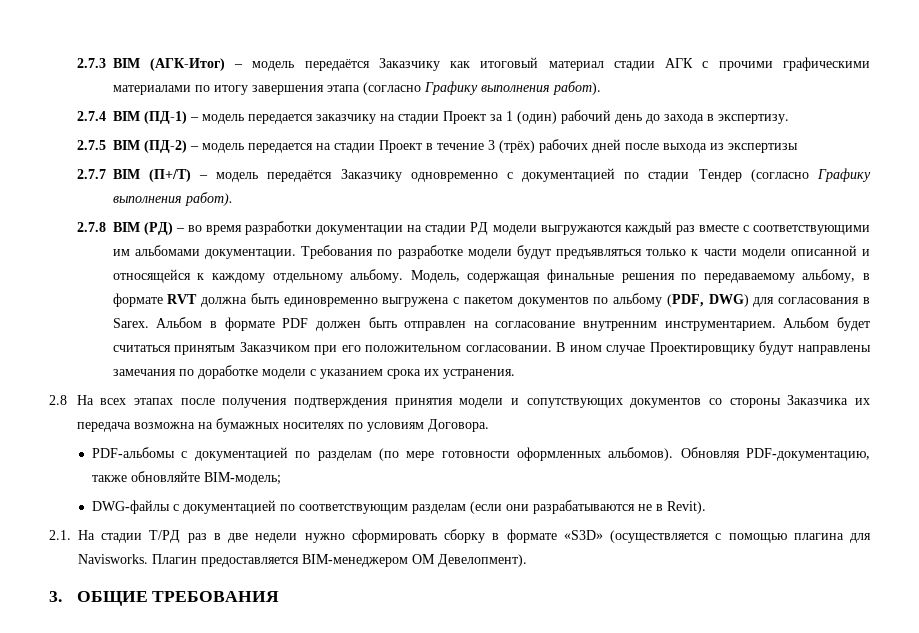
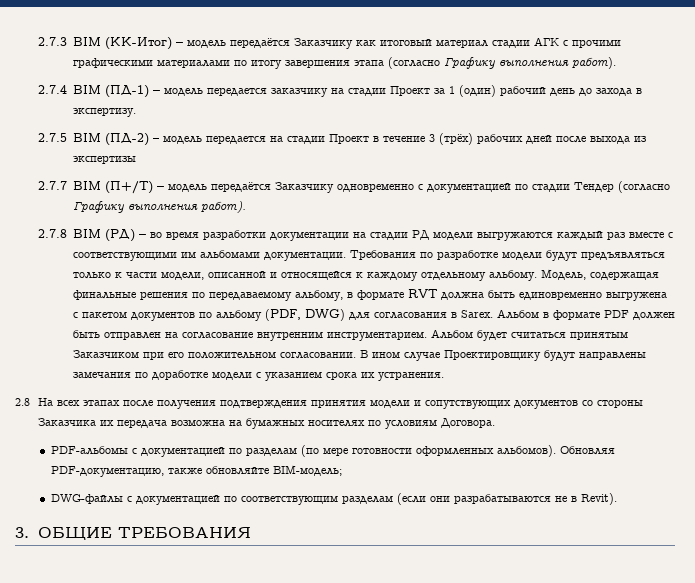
[149,58,225,71] (АГК-Итог) -> [104,37,172,50] (КК-Итог)
[741,249,786,259] модели -> [160,271,204,280] модели,
[49,529,872,543] [78,554,527,567] // 2.1. На стадии Т/РД раз в две недели нужно сформировать сборку в формате «S3D» (осуществляется с помощью плагина для Navisworks. Плагин предоставляется BIM-менеджером ОМ Девелопмент). -> (617, 499) none

